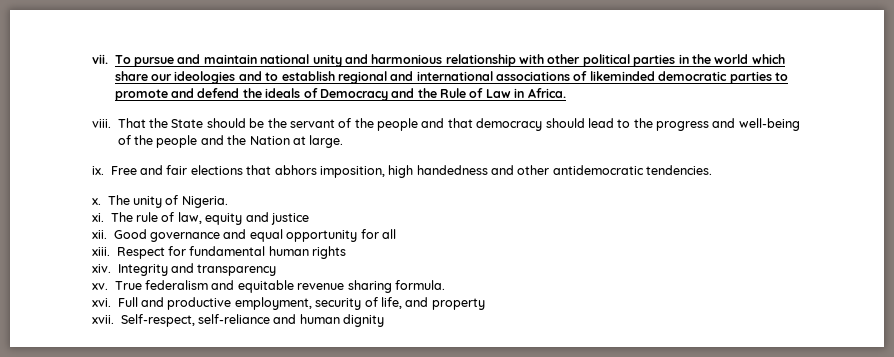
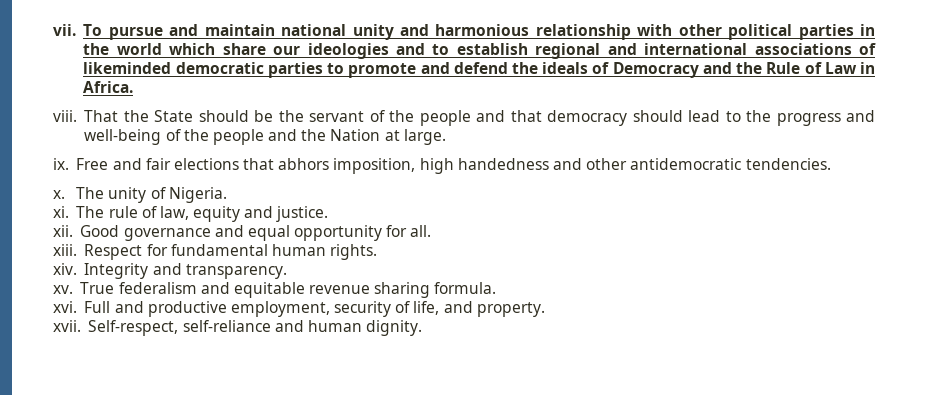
[270,213,309,225] justice -> [276,206,329,222] justice.
[381,229,396,239] all -> [410,225,432,237] all.
[312,246,347,259] rights -> [330,244,378,260] rights.
[197,264,277,276] transparency -> [185,264,287,279] transparency.
[431,298,485,310] property -> [476,302,545,317] property.
[343,314,385,327] dignity -> [366,320,423,336] dignity.

